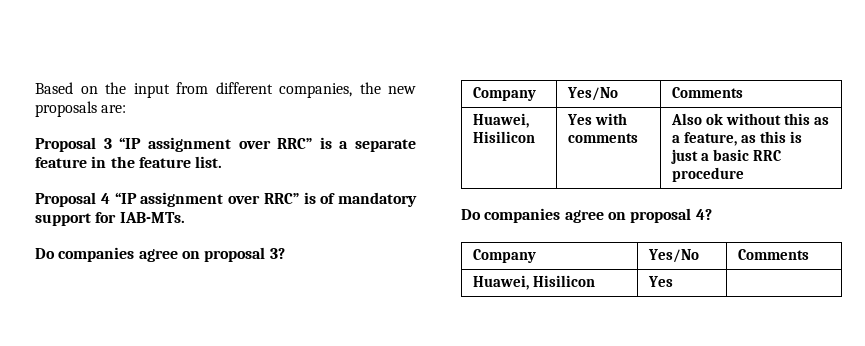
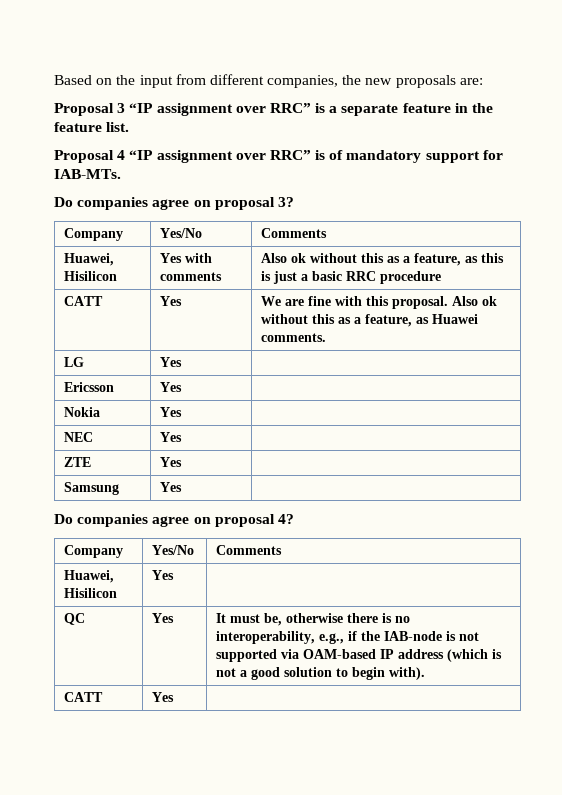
(745, 174) none -> [64,296,104,306] [160,296,183,306] [261,296,498,309] [261,314,479,327] [261,333,327,342] [64,357,85,367] [160,357,183,367] [64,382,115,392] [160,382,183,392] [64,407,101,417] [160,407,183,417] [64,432,94,442] [160,432,183,442] [64,457,92,467] [160,457,183,467] [64,482,120,495] [160,482,183,492] // CATT | Yes | We are fine with this proposal. Also ok without this as a feature, as Huawei comments. // LG | Yes | // Ericsson | Yes | // Nokia | Yes | // NEC | Yes | // ZTE | Yes | // Samsung | Yes |
(674, 281) none -> [64,613,86,625] [152,613,175,623] [216,613,411,626] [216,631,480,644] [216,649,503,662] [216,667,426,680] [64,692,104,702] [152,692,175,702] // QC | Yes | It must be, otherwise there is no interoperability, e.g., if the IAB-node is not supported via OAM-based IP address (which is not a good solution to begin with). // CATT | Yes |

